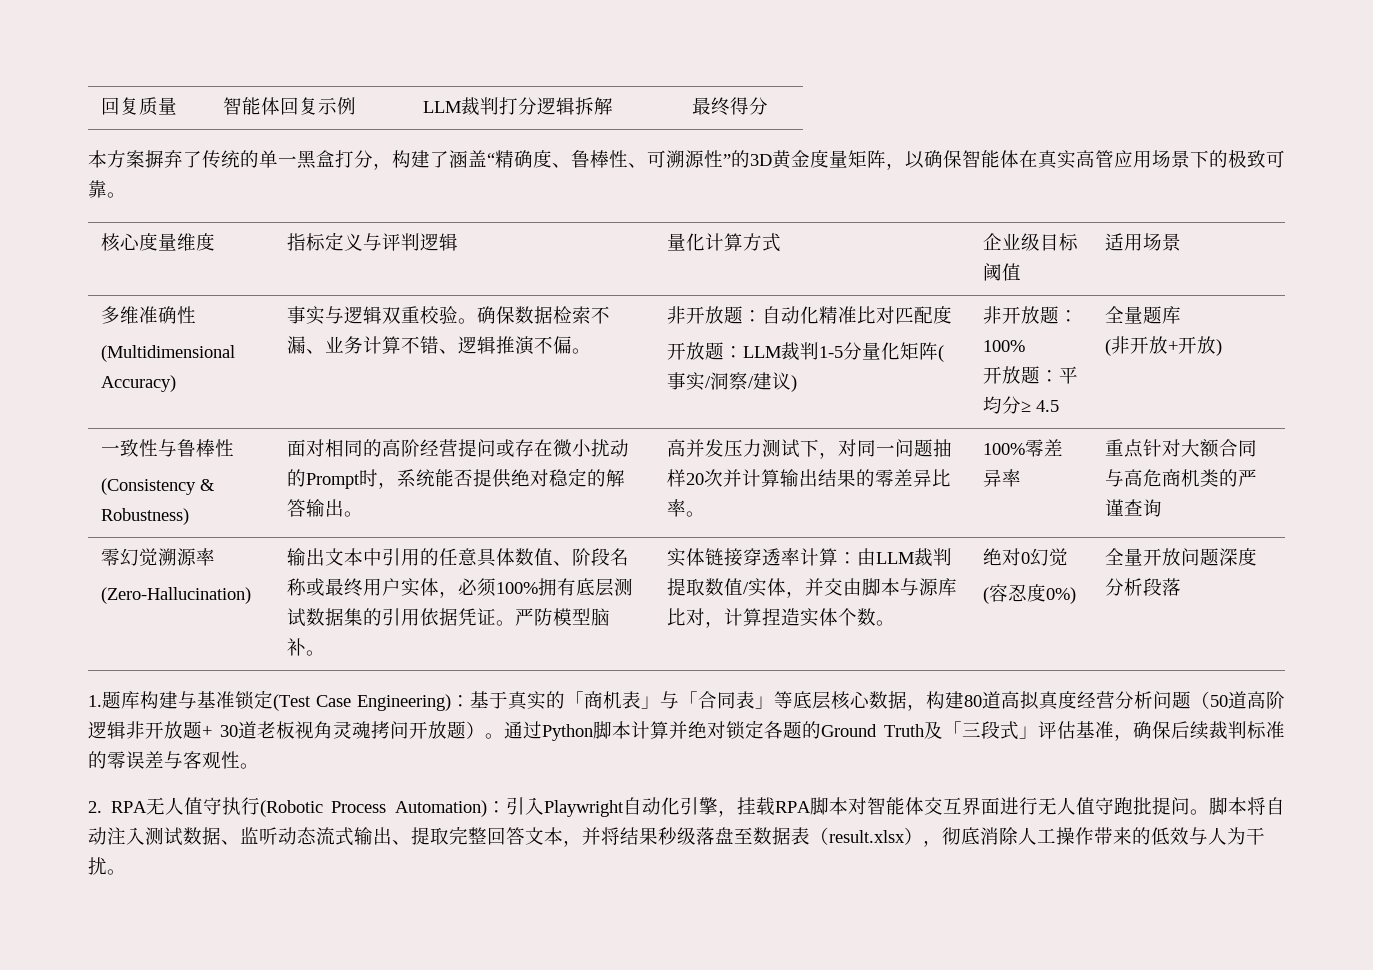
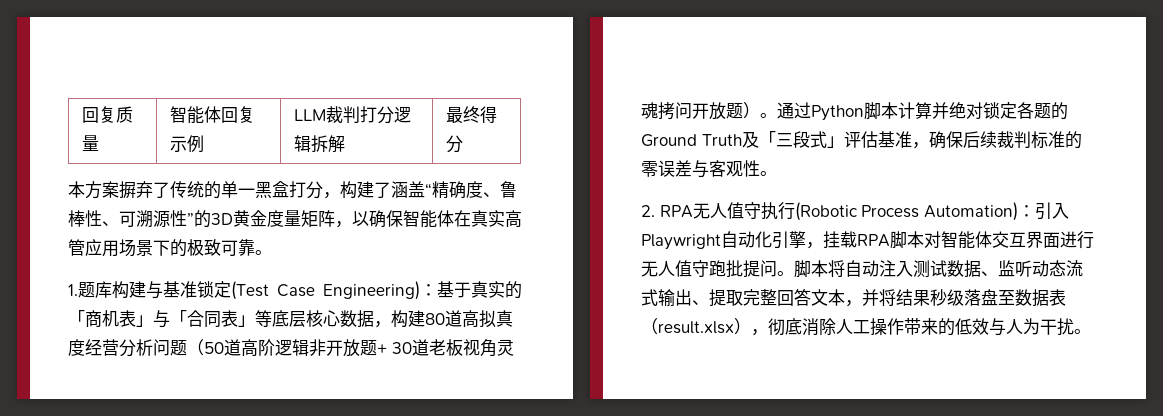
[101,233,216,252] [287,232,459,251] [667,233,782,252] [983,233,1079,251] [983,263,1022,281] [1105,233,1182,251] [101,306,197,324] [101,345,236,362] [101,375,177,392] [287,306,611,325] [287,336,592,355] [667,306,953,324] [667,342,945,362] [667,372,798,392] [983,306,1079,324] [983,340,1026,352] [983,366,1079,384] [983,396,1060,414] [1105,306,1182,324] [1105,336,1223,356] [101,439,235,457] [101,478,216,495] [101,508,190,525] [287,439,630,457] [287,468,626,489] [287,499,364,517] [667,439,953,459] [667,469,952,487] [667,499,706,517] [983,439,1064,457] [983,469,1022,487] [1105,439,1258,458] [1105,469,1258,487] [1105,499,1163,517] [101,548,216,566] [101,587,252,604] [287,548,630,567] [287,578,634,598] [287,608,611,627] [287,638,326,656] [667,548,953,567] [667,578,958,598] [667,608,896,628] [983,548,1069,566] [983,584,1077,604] [1105,548,1258,566] [1105,578,1182,596] // 核心度量维度 | 指标定义与评判逻辑 | 量化计算方式 | 企业级目标阈值 | 适用场景 // 多维准确性 // (Multidimensional Accuracy) | 事实与逻辑双重校验。确保数据检索不漏、业务计算不错、逻辑推演不偏。 | 非开放题：自动化精准比对匹配度 // 开放题：LLM裁判1-5分量化矩阵(事实/洞察/建议) | 非开放题：100% // 开放题：平均分≥ 4.5 | 全量题库 // (非开放+开放) // 一致性与鲁棒性 // (Consistency & Robustness) | 面对相同的高阶经营提问或存在微小扰动的Prompt时，系统能否提供绝对稳定的解答输出。 | 高并发压力测试下，对同一问题抽样20次并计算输出结果的零差异比率。 | 100%零差异率 | 重点针对大额合同与高危商机类的严谨查询 // 零幻觉溯源率 // (Zero-Hallucination) | 输出文本中引用的任意具体数值、阶段名称或最终用户实体，必须100%拥有底层测试数据集的引用依据凭证。严防模型脑补。 | 实体链接穿透率计算：由LLM裁判提取数值/实体，并交由脚本与源库比对，计算捏造实体个数。 | 绝对0幻觉 // (容忍度0%) | 全量开放问题深度分析段落 -> (272, 252) none

